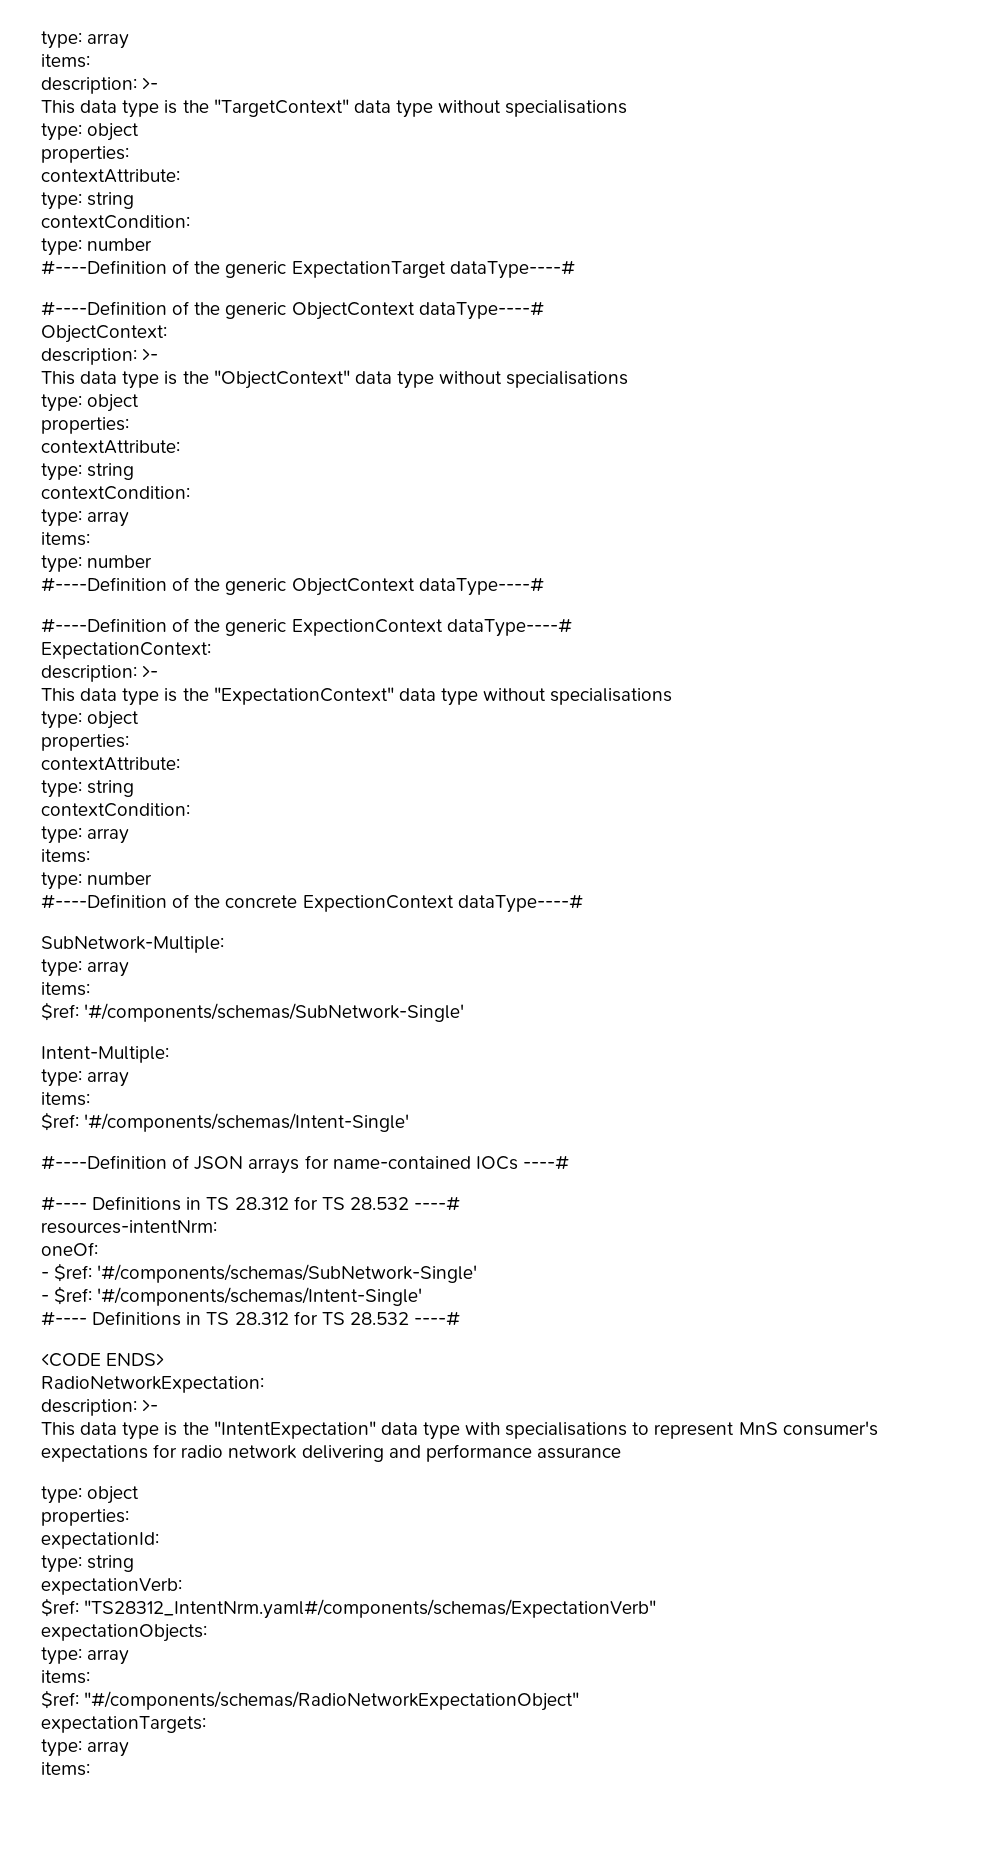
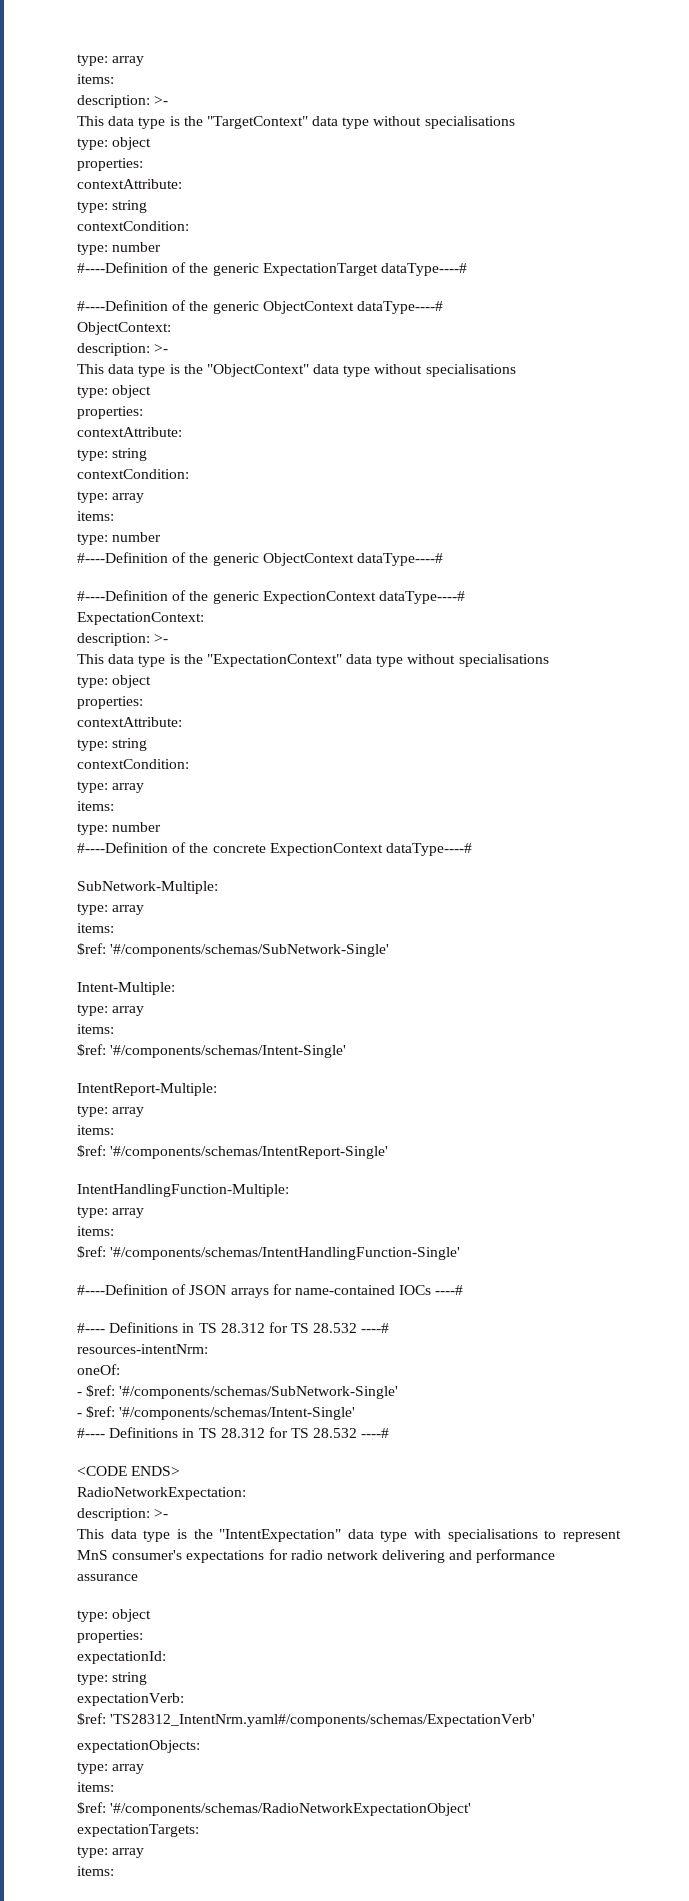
(410, 1122) none -> [77,1083,217,1096] [77,1105,145,1117] [77,1125,114,1135] [77,1145,389,1159] [77,1184,289,1197] [77,1206,145,1218] [77,1226,114,1236] [77,1246,461,1260] // IntentReport-Multiple: // type: array // items: // $ref: '#/components/schemas/IntentReport-Single' // IntentHandlingFunction-Multiple: // type: array // items: // $ref: '#/components/schemas/IntentHandlingFunction-Single'
[84,1599,657,1619] "TS28312_IntentNrm.yaml#/components/schemas/ExpectationVerb" -> [110,1714,536,1727] 'TS28312_IntentNrm.yaml#/components/schemas/ExpectationVerb'
[84,1691,580,1711] "#/components/schemas/RadioNetworkExpectationObject" -> [110,1803,472,1816] '#/components/schemas/RadioNetworkExpectationObject'

